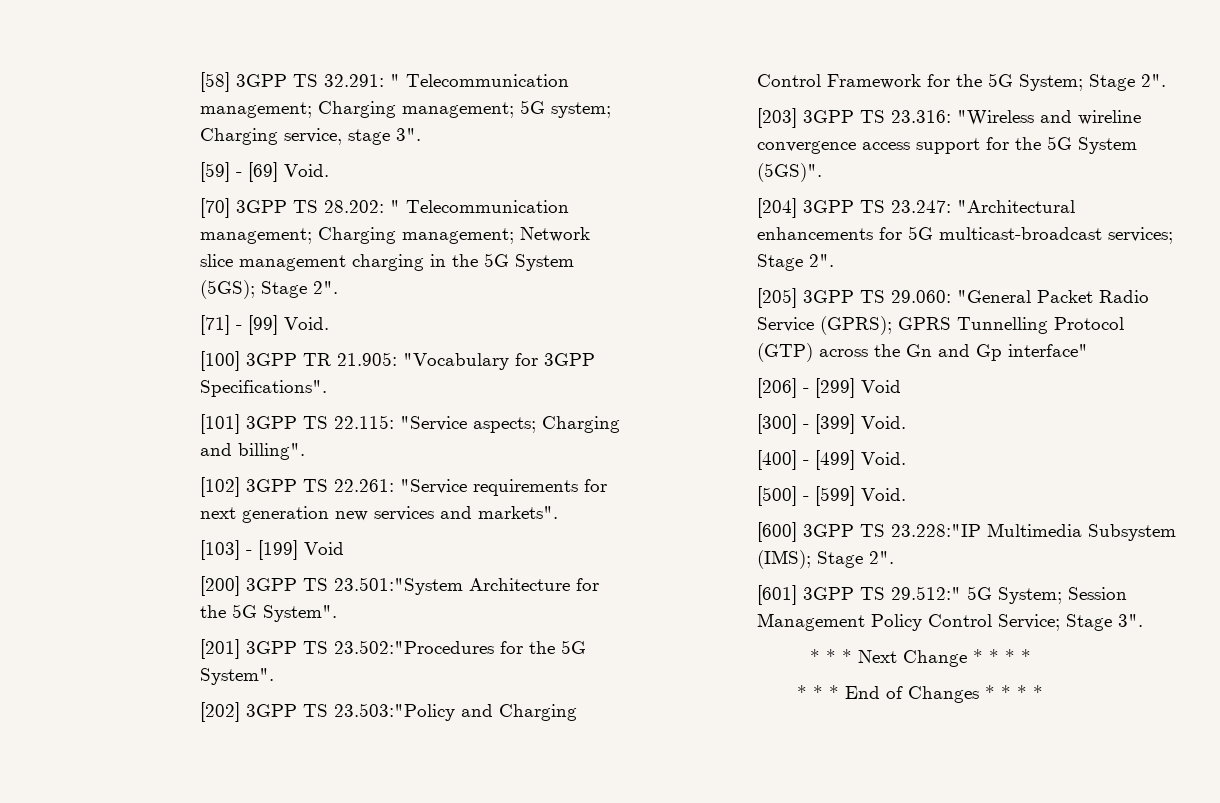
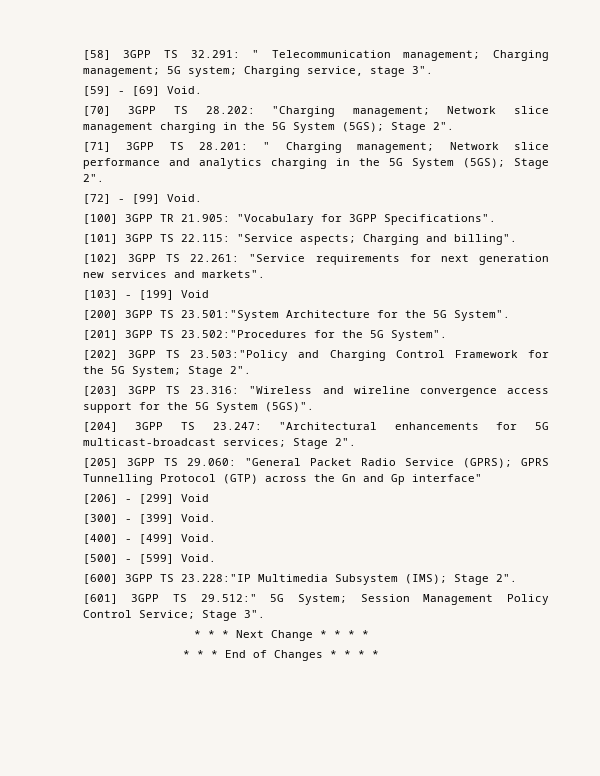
[389,200,569,213] [199,227,396,244] " Telecommunication management; Charging -> [272,106,336,117] "Charging
(230, 325) none -> [126,142,549,153] [82,158,550,169] [82,174,104,182] [82,194,111,204] 3GPP TS 28.201: " Charging management; Network slice performance and analytics charging in the 5G System (5GS); Stage 2". // [72]

